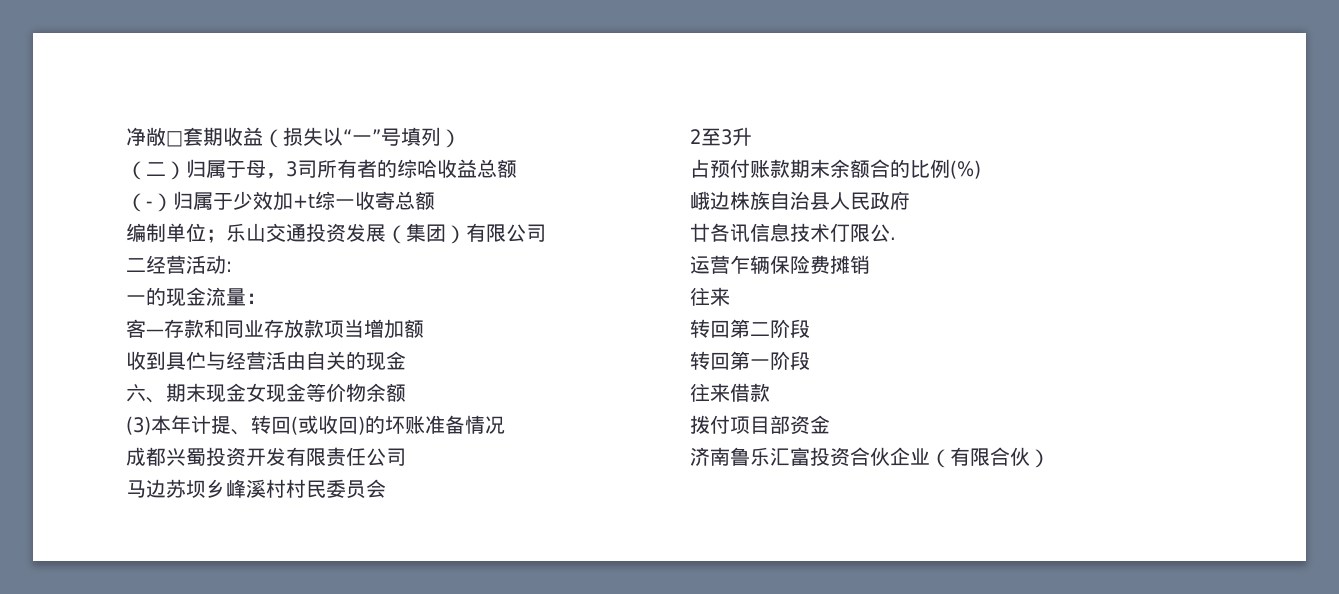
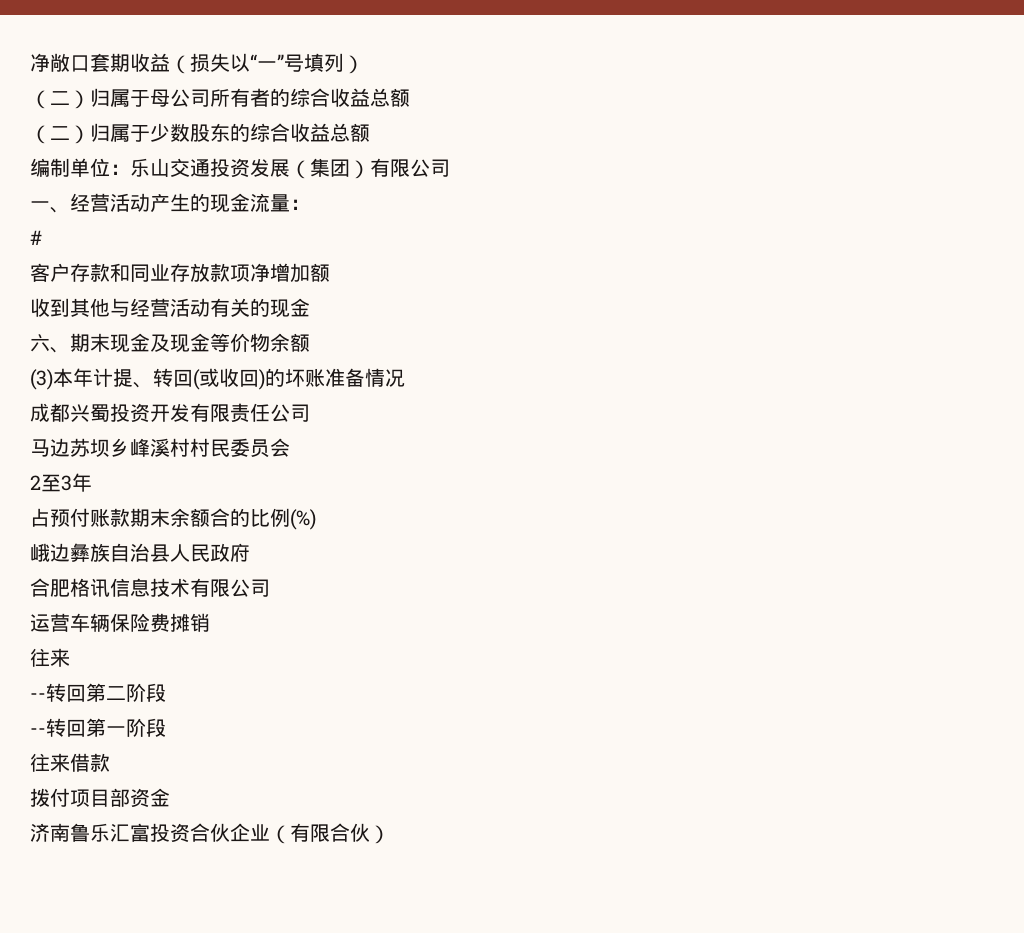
[166,131,183,147] □ -> [70,55,90,72] 口
[266,161,297,179] ，3 -> [170,89,190,107] 公
[417,159,437,178] 哈 -> [310,88,330,107] 合
[146,201,153,208] - -> [50,126,70,140] 二
[253,191,395,211] 效加+t综一收寄 -> [170,123,330,142] 数股东的综合收益
[206,229,226,243] ； -> [110,164,130,175] ：
[126,255,232,274] [126,295,146,304] 二经营活动: // 一 -> [30,193,190,213] 一、经营活动产生
(266, 298) none -> [30,230,42,245] // #
[146,329,164,336] — -> [50,263,70,282] 户
[344,319,364,338] 当 -> [250,263,270,282] 净
[166,351,206,370] 具伫 -> [70,298,110,317] 其他
[286,351,326,370] 由自 -> [190,298,230,317] 动有
[246,383,266,402] 女 -> [150,334,170,352] 及
[732,127,752,146] 升 -> [72,473,92,492] 年
[730,191,750,210] 株 -> [70,543,90,562] 彝
[690,223,730,242] 廿各 -> [30,578,90,597] 合肥格
[830,223,896,242] 仃限公. -> [190,578,270,597] 有限公司
[730,255,750,274] 乍 -> [70,613,90,633] 车
(730, 296) none -> [30,693,46,700] --
(810, 328) none -> [30,728,46,735] --

